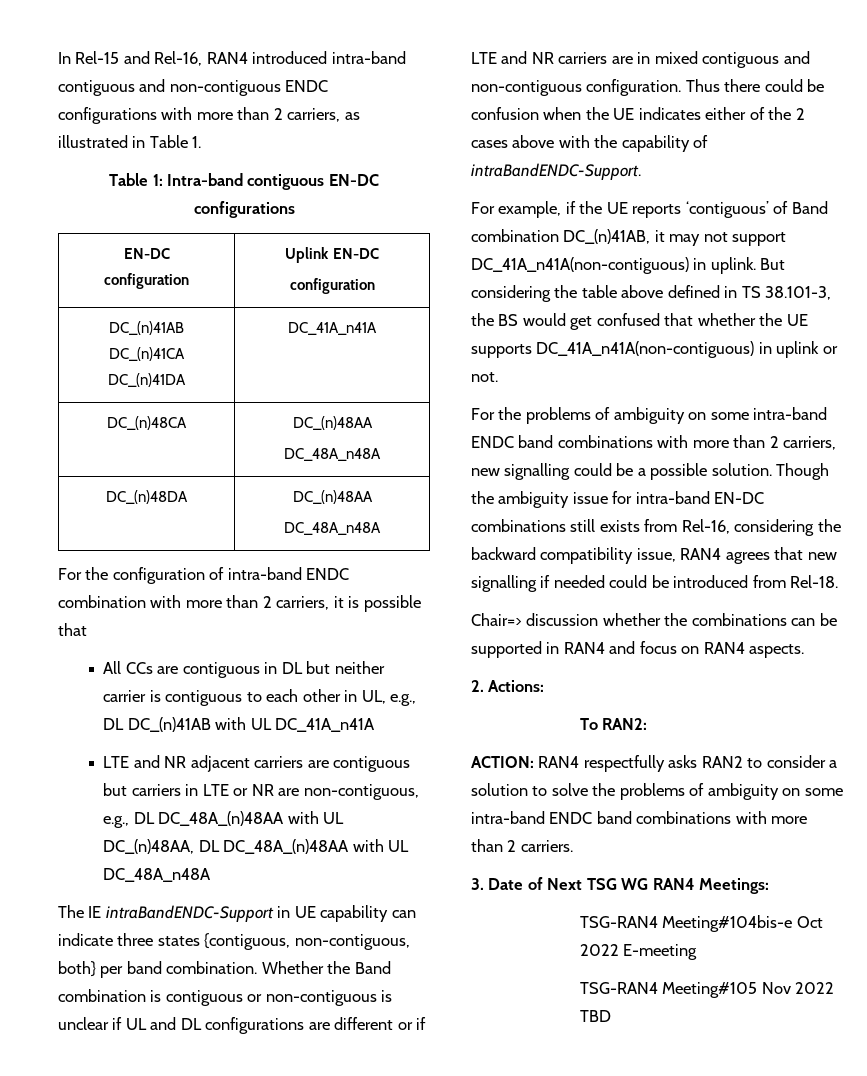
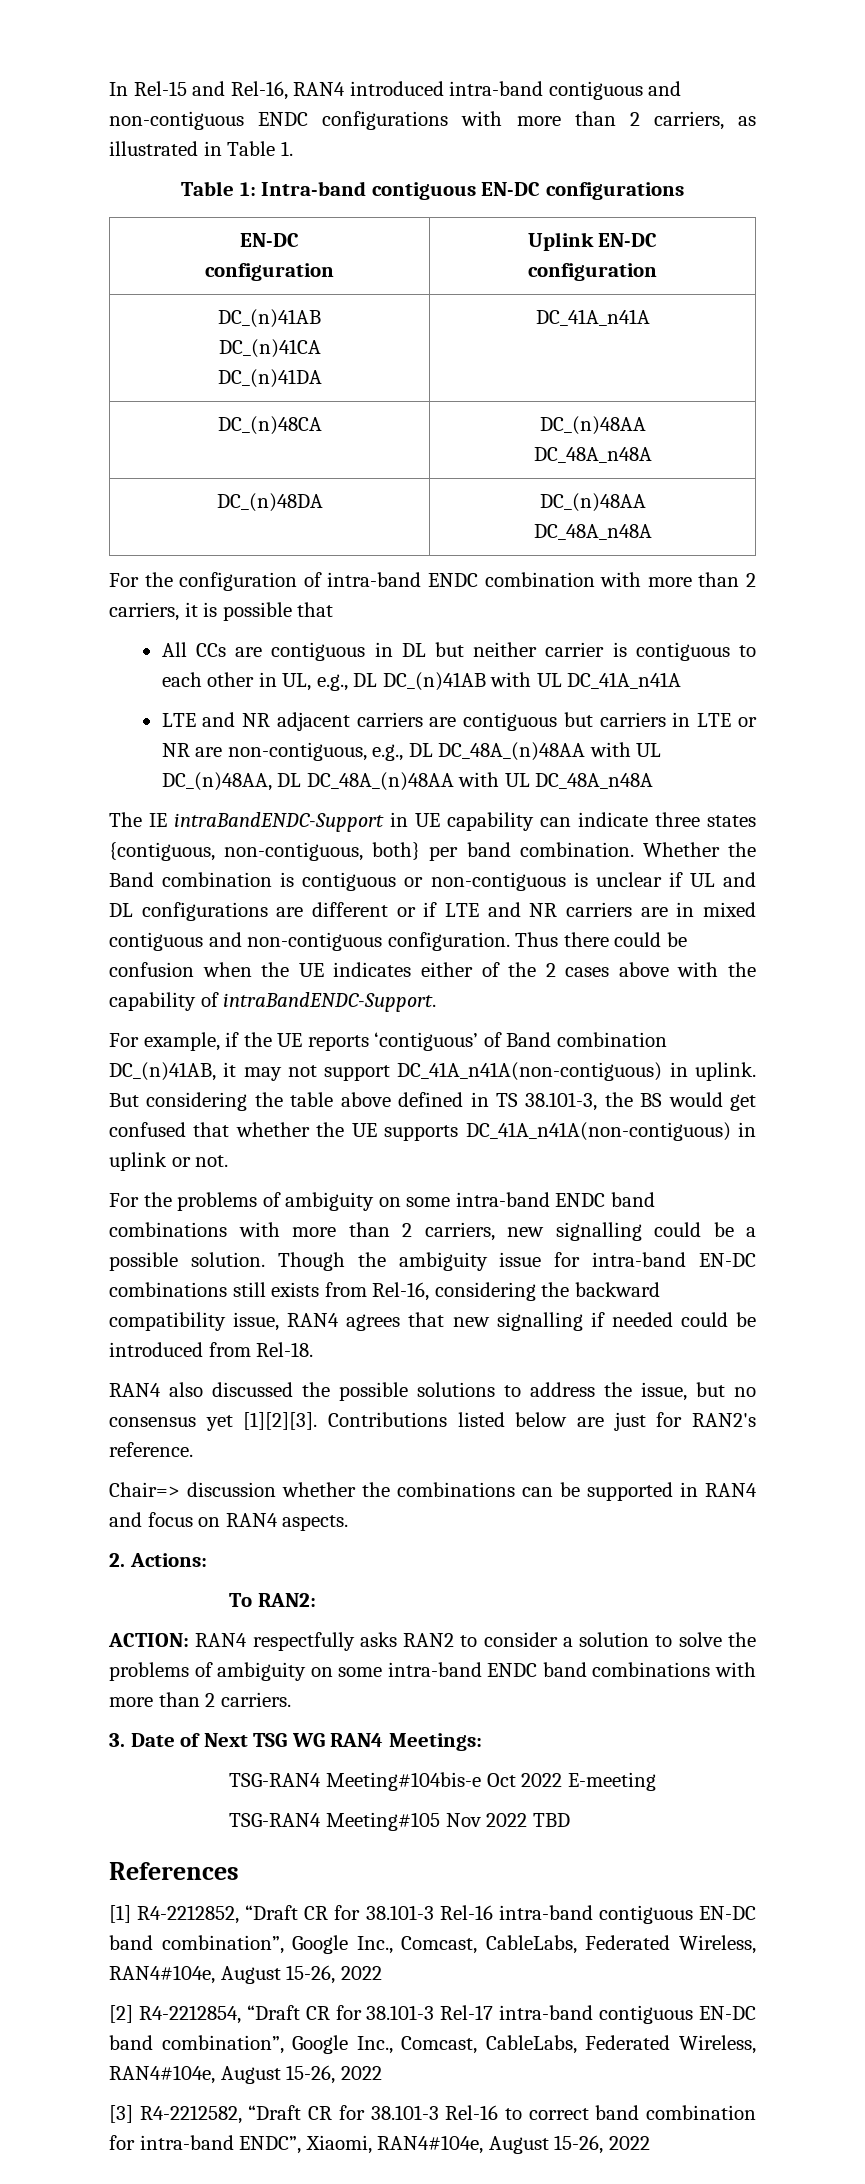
(839, 581) none -> [109,1382,756,1401] [109,1412,756,1431] [109,1442,193,1457] // RAN4 also discussed the possible solutions to address the issue, but no consensus yet [1][2][3]. Contributions listed below are just for RAN2's reference.
(611, 1016) none -> [109,1862,239,1880] [109,1905,757,1924] [109,1935,756,1954] [109,1965,382,1984] [109,2005,757,2024] [109,2035,756,2054] [109,2065,382,2084] [109,2105,756,2124] [109,2135,650,2154] // References // [1] R4-2212852, “Draft CR for 38.101-3 Rel-16 intra-band contiguous EN-DC band combination”, Google Inc., Comcast, CableLabs, Federated Wireless, RAN4#104e, August 15-26, 2022 // [2] R4-2212854, “Draft CR for 38.101-3 Rel-17 intra-band contiguous EN-DC band combination”, Google Inc., Comcast, CableLabs, Federated Wireless, RAN4#104e, August 15-26, 2022 // [3] R4-2212582, “Draft CR for 38.101-3 Rel-16 to correct band combination for intra-band ENDC”, Xiaomi, RAN4#104e, August 15-26, 2022

